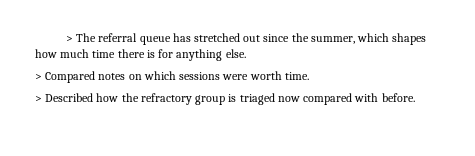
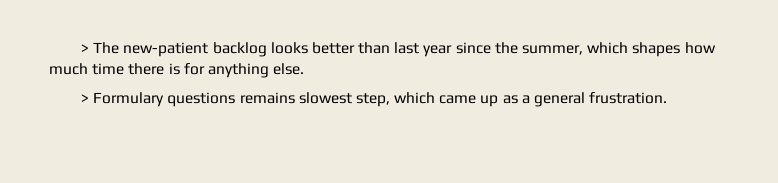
[98,33,261,45] referral queue has stretched out -> [123,42,453,57] new-patient backlog looks better than last year
[45,71,309,83] [35,93,415,105] Compared notes on which sessions were worth time. // > Described how the refractory group is triaged now compared with before. -> [93,92,668,107] Formulary questions remains slowest step, which came up as a general frustration.

